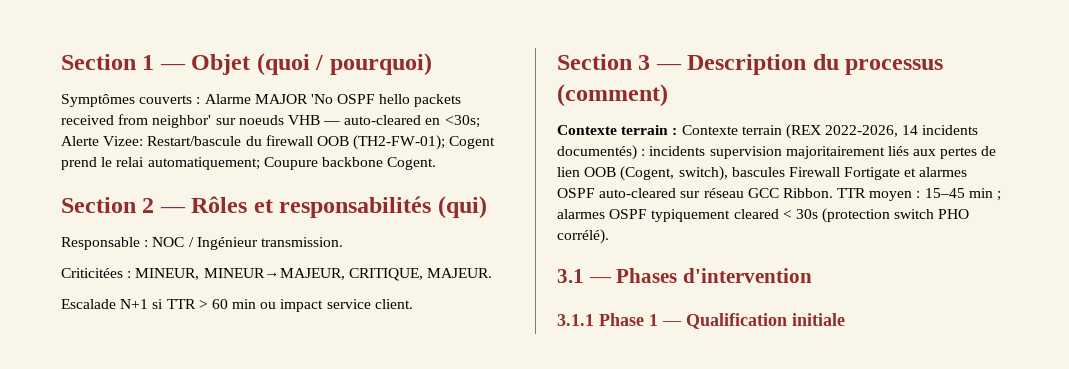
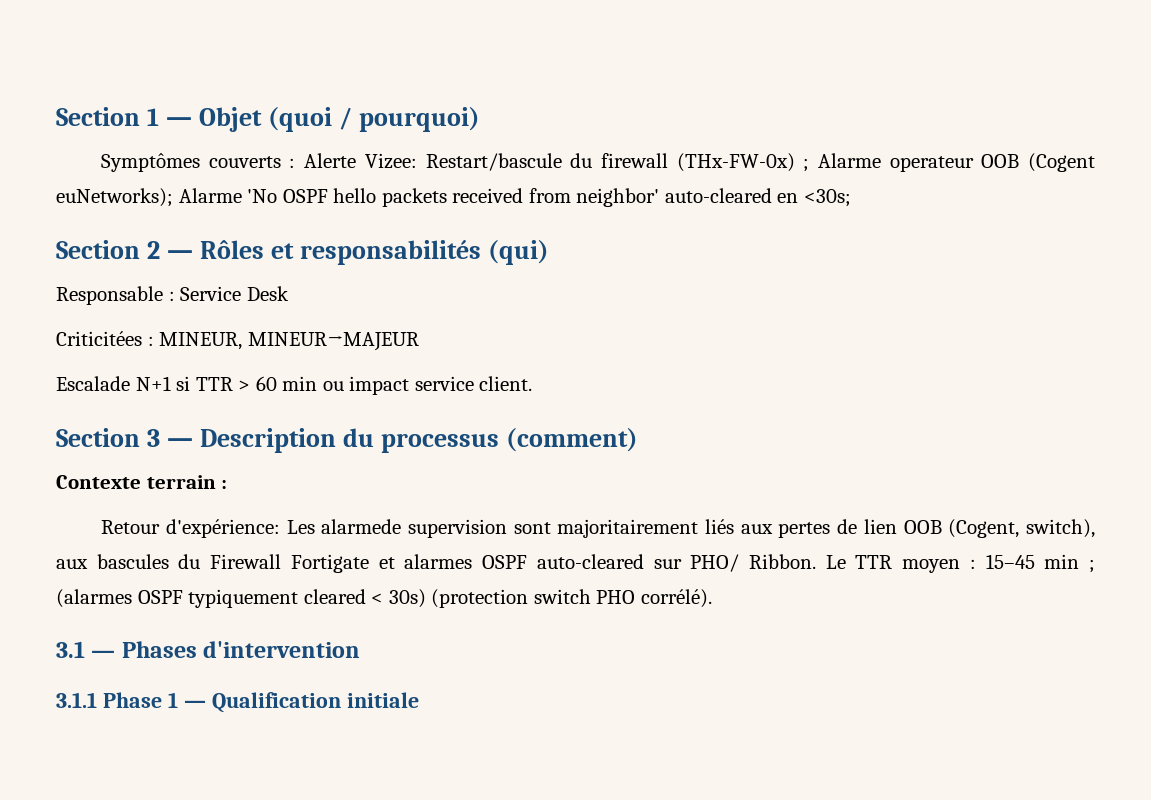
[204,94,308,104] Alarme MAJOR -> [304,153,1095,172] [56,188,242,207] Alerte Vizee: Restart/bascule du firewall (THx-FW-0x) ; Alarme operateur OOB (Cogent euNetworks); Alarme
[215,115,341,125] sur noeuds VHB — -> (660, 197) none
[61,135,496,150] [61,157,437,170] Alerte Vizee: Restart/bascule du firewall OOB (TH2-FW-01); Cogent prend le relai automatiquement; Coupure backbone Cogent. -> (851, 198) none
[152,237,343,250] NOC / Ingénieur transmission. -> [180,286,289,301] Service Desk
[203,268,492,281] MINEUR→MAJEUR, CRITIQUE, MAJEUR. -> [247,332,419,351] MINEUR→MAJEUR
[681,124,979,139] [557,145,782,160] Contexte terrain (REX 2022-2026, 14 incidents documentés) : incidents supervision -> [101,519,551,538] // Retour d'expérience: Les alarmede supervision sont
[731,167,785,177] bascules -> [56,554,201,569] aux bascules du
[703,188,833,198] réseau GCC Ribbon. -> [690,554,846,572] PHO/ Ribbon. Le
[557,209,605,219] alarmes -> [56,589,132,608] (alarmes
[795,209,818,219] 30s -> [388,589,426,608] 30s)

